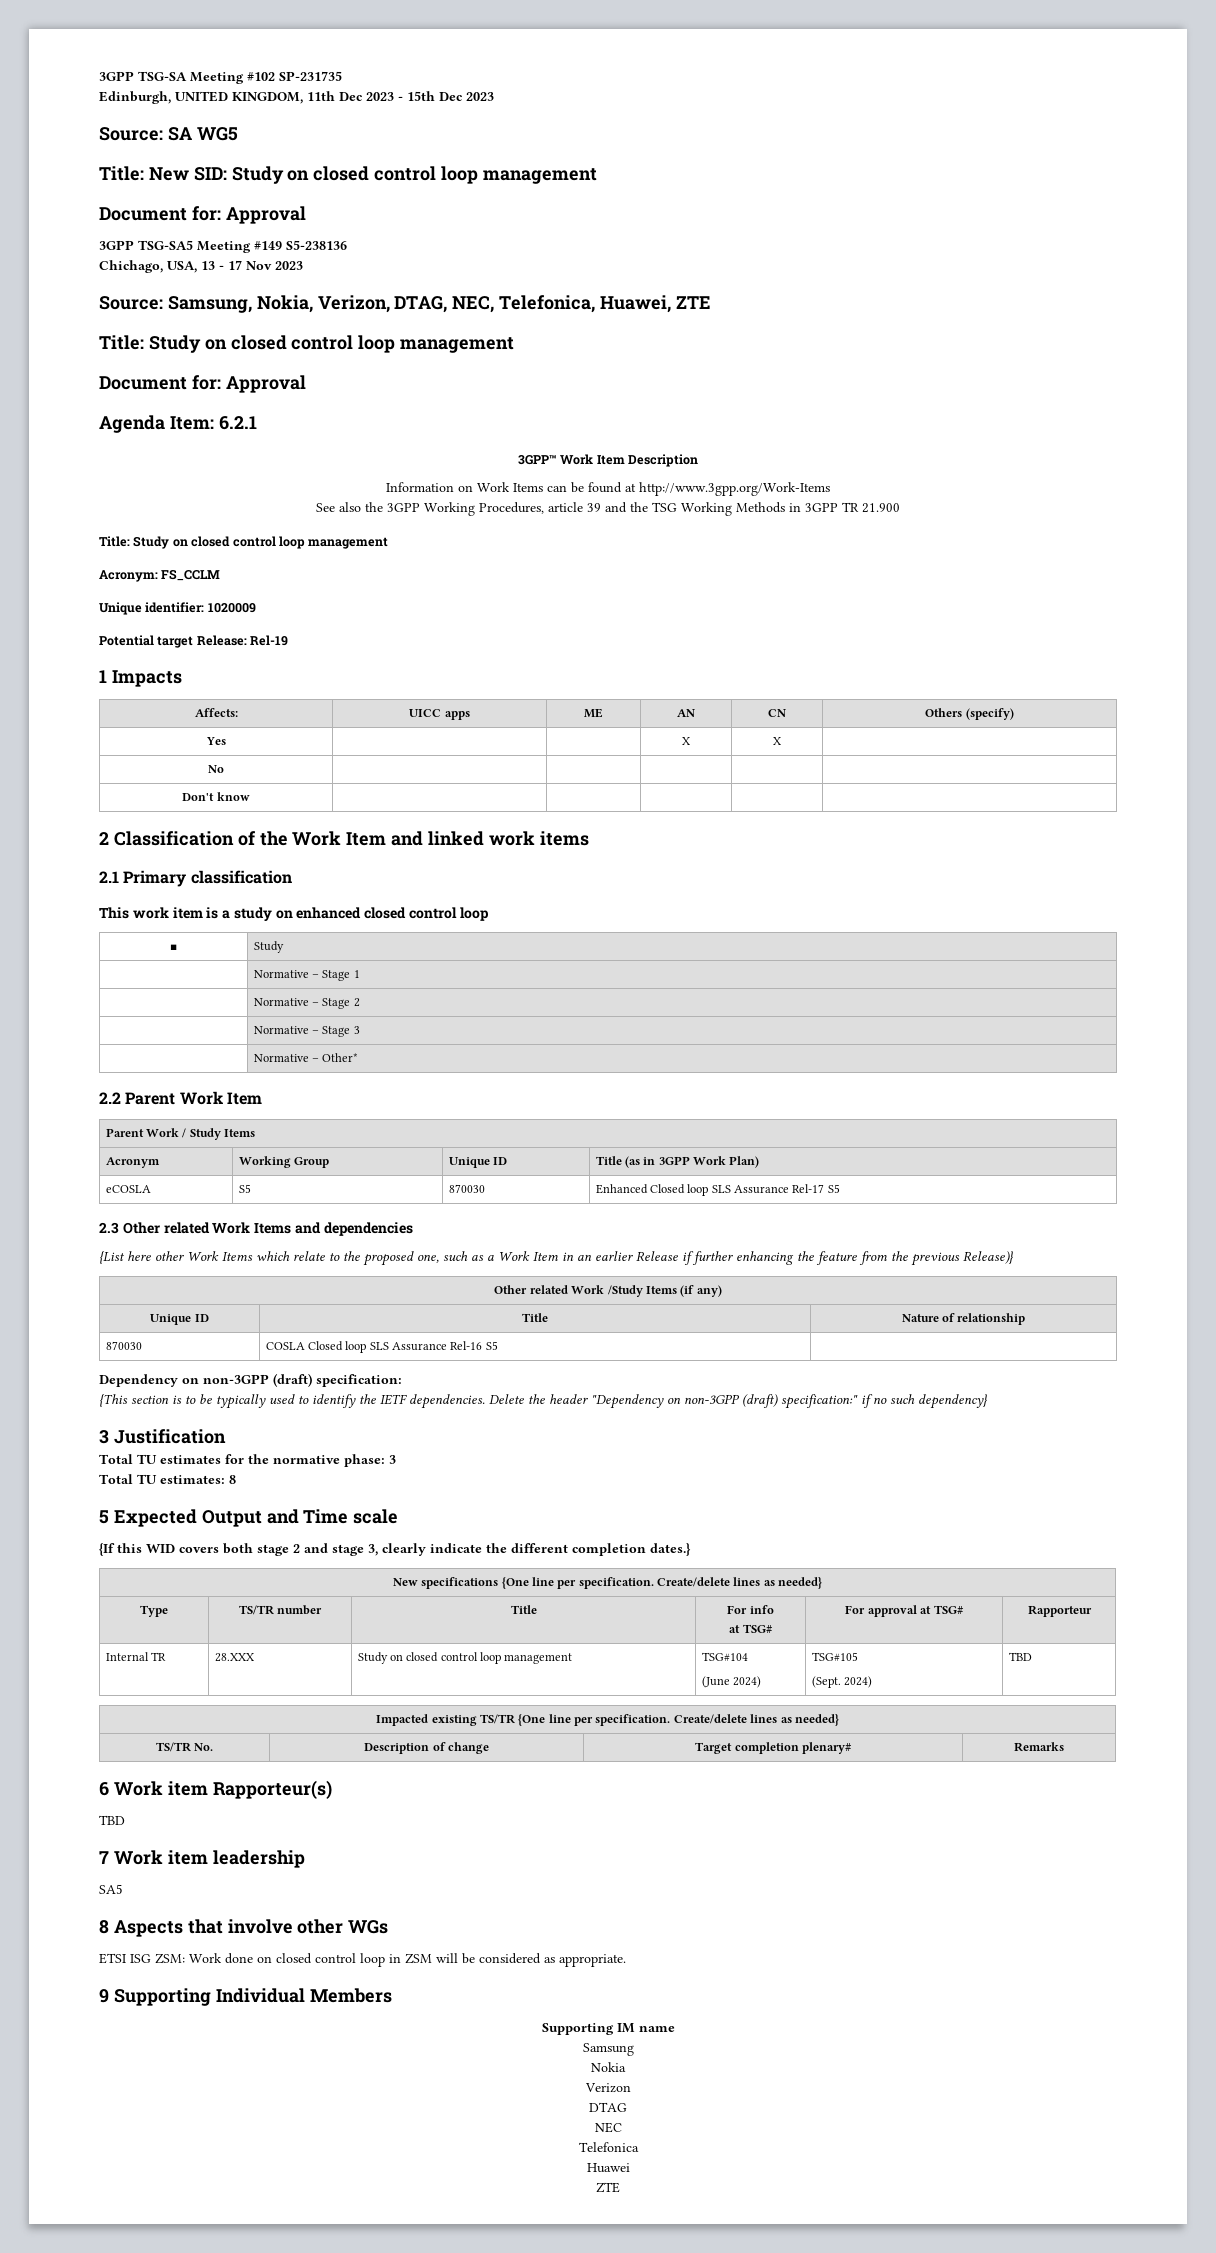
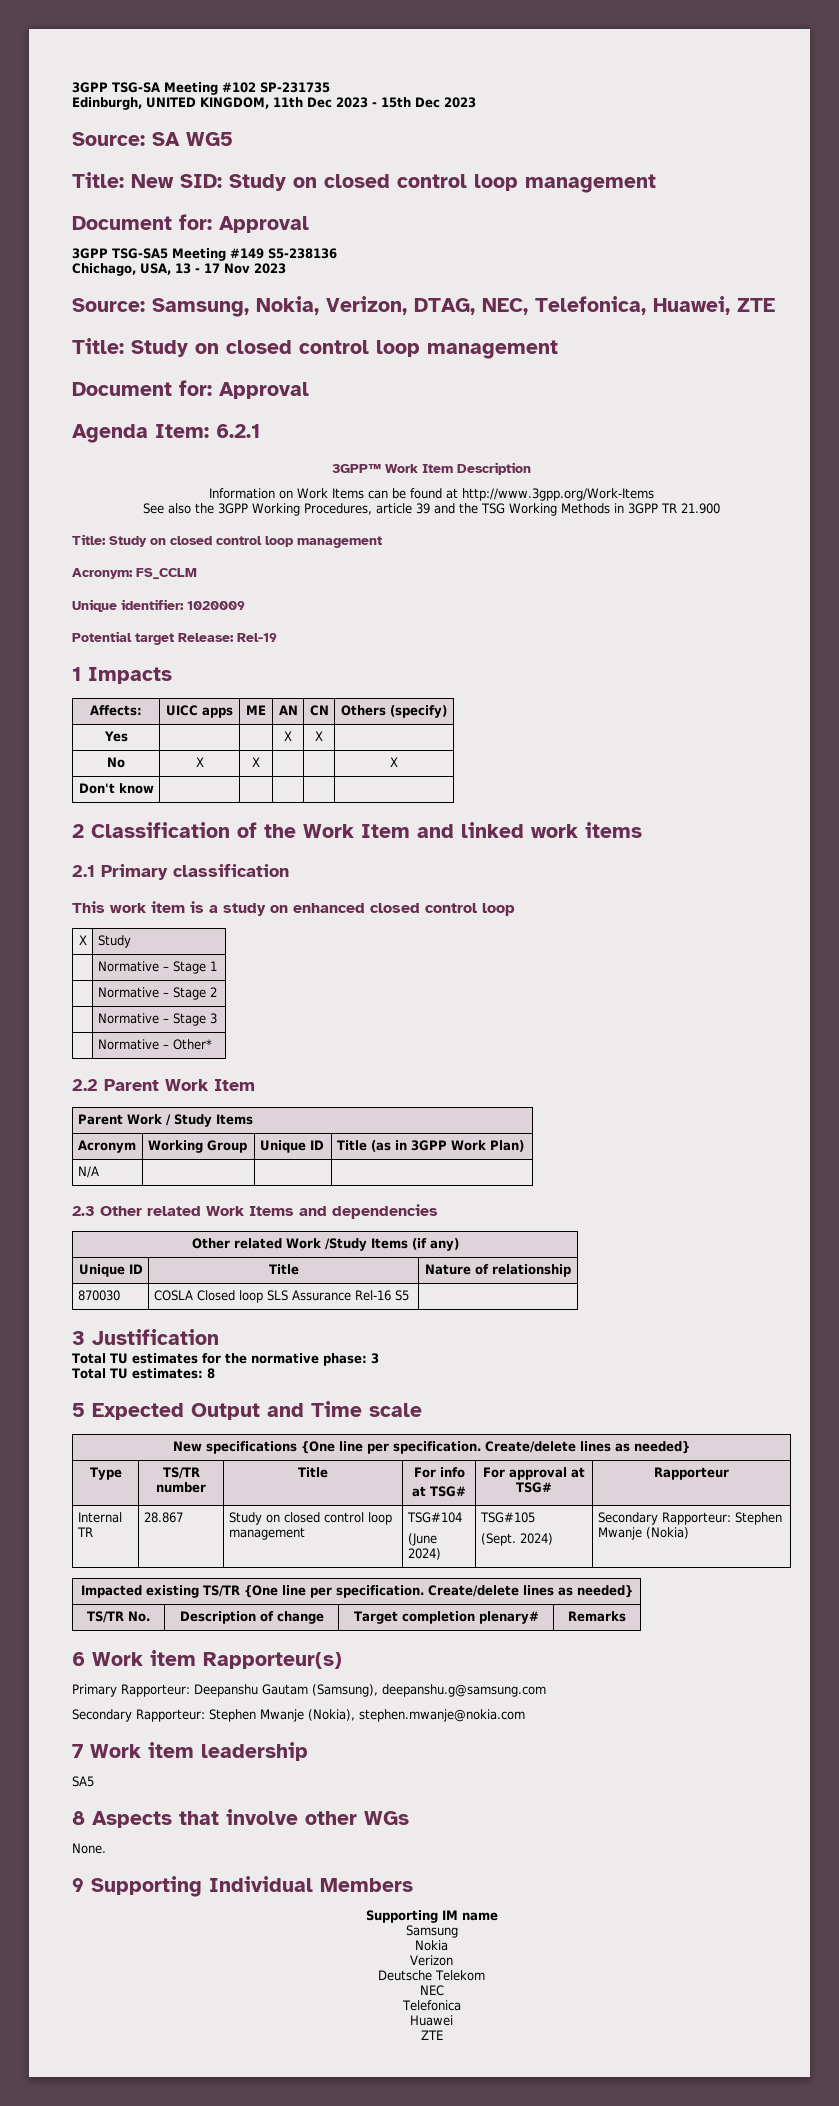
(224, 769) | | | | -> [195,757,204,767] [252,757,260,767] [390,757,398,767] X | X | | | X
[170,944,177,950] ■ -> [78,935,87,945] X
[105,1185,151,1193] [238,1184,251,1193] [448,1184,485,1193] [595,1184,840,1196] eCOSLA | S5 | 870030 | Enhanced Closed loop SLS Assurance Rel-17 S5 -> [77,1166,99,1178] N/A | | |
[99,1251,1013,1266] // {List here other Work Items which relate to the proposed one, such as a Work Item in an earlier Release if further enhancing the feature from the previous Release)} -> (438, 1211) none
[99,1373,402,1387] [99,1394,987,1409] // Dependency on non-3GPP (draft) specification: // {This section is to be typically used to identify the IETF dependencies. Delete the header "Dependency on non-3GPP (draft) specification:" if no such dependency} -> (409, 1295) none
[99,1543,691,1556] // {If this WID covers both stage 2 and stage 3, clearly indicate the different completion dates.} -> (422, 1410) none
[214,1653,255,1662] 28.XXX -> [143,1512,183,1523] 28.867
[1008,1652,1032,1661] TBD -> [597,1512,782,1525] [597,1527,689,1540] Secondary Rapporteur: Stephen Mwanje (Nokia)
[99,1815,125,1825] TBD -> [72,1684,546,1697] [72,1709,525,1722] Primary Rapporteur: Deepanshu Gautam (Samsung), deepanshu.g@samsung.com // Secondary Rapporteur: Stephen Mwanje (Nokia), stephen.mwanje@nokia.com
[99,1953,626,1967] ETSI ISG ZSM: Work done on closed control loop in ZSM will be considered as appropriate. -> [72,1843,106,1854] None.
[589,2102,627,2112] DTAG -> [378,1970,486,1981] Deutsche Telekom

